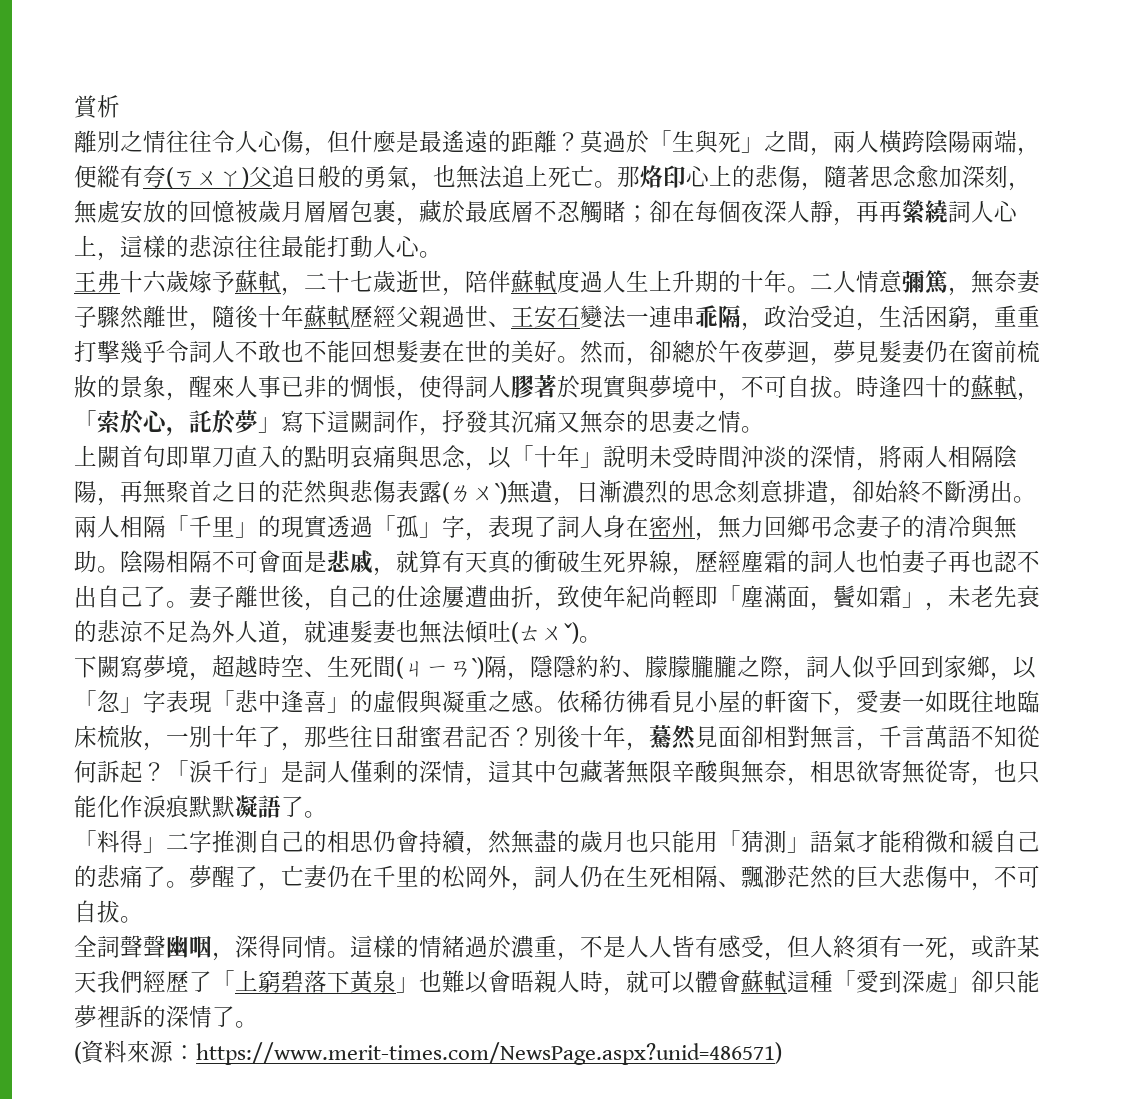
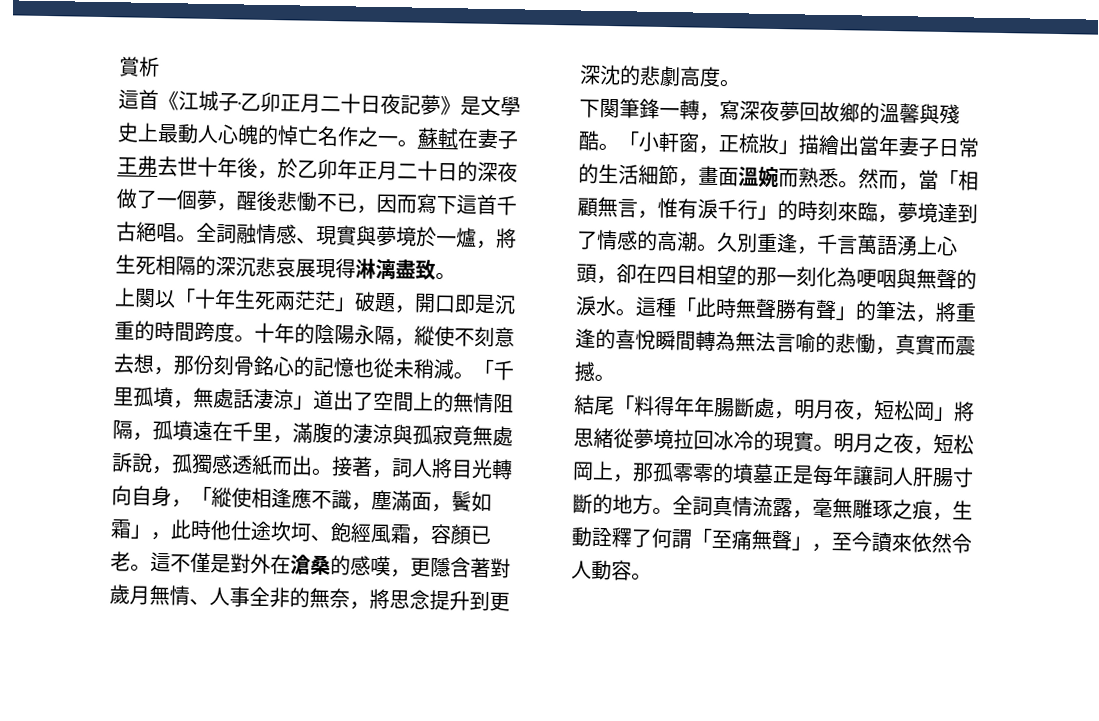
[74,130,1040,156] [74,165,1031,191] [74,200,1018,226] [74,235,442,261] [74,270,1040,296] [74,305,1040,331] [74,340,1040,366] [74,374,1040,401] [74,410,764,436] [74,445,1017,471] [74,480,1036,506] [74,515,1017,541] [74,550,1040,576] [74,585,741,611] 離別之情往往令人心傷，但什麼是最遙遠的距離？莫過於「生與死」之間，兩人橫跨陰陽兩端，便縱有夸(ㄎㄨㄚ)父追日般的勇氣，也無法追上死亡。那烙印心上的悲傷，隨著思念愈加深刻，無處安放的回憶被歲月層層包裹，藏於最底層不忍觸睹；卻在每個夜深人靜，再再縈繞詞人心上，這樣的悲涼往往最能打動人心。 // 王弗十六歲嫁予蘇軾，二十七歲逝世，陪伴蘇軾度過人生上升期的十年。二人情意彌篤，無奈妻子驟然離世，隨後十年蘇軾歷經父親過世、王安石變法一連串乖隔，政治受迫，生活困窮，重重打擊幾乎令詞人不敢也不能回想髮妻在世的美好。然而，卻總於午夜夢迴，夢見髮妻仍在窗前梳妝的景象，醒來人事已非的惆悵，使得詞人膠著於現實與夢境中，不可自拔。時逢四十的蘇軾，「索於心，託於夢」寫下這闕詞作，抒發其沉痛又無奈的思妻之情。 // 上闕首句即單刀直入的點明哀痛與思念，以「十年」說明未受時間沖淡的深情，將兩人相隔陰陽，再無聚首之日的茫然與悲傷表露(ㄌㄨˋ)無遺，日漸濃烈的思念刻意排遣，卻始終不斷湧出。兩人相隔「千里」的現實透過「孤」字，表現了詞人身在密州，無力回鄉弔念妻子的清冷與無助。陰陽相隔不可會面是悲戚，就算有天真的衝破生死界線，歷經塵霜的詞人也怕妻子再也認不出自己了。妻子離世後，自己的仕途屢遭曲折，致使年紀尚輕即「 -> [118,89,521,117] [117,122,519,150] [117,155,518,183] [116,188,517,216] [116,221,517,250] [115,254,456,281] [114,287,516,315] [114,320,515,348] [113,353,514,381] [113,386,514,414] [112,419,513,447] [111,452,513,480] [111,485,372,511] 這首《江城子·乙卯正月二十日夜記夢》是文學史上最動人心魄的悼亡名作之一。蘇軾在妻子王弗去世十年後，於乙卯年正月二十日的深夜做了一個夢，醒後悲慟不已，因而寫下這首千古絕唱。全詞融情感、現實與夢境於一爐，將生死相隔的深沉悲哀展現得淋漓盡致。 // 上闋以「十年生死兩茫茫」破題，開口即是沉重的時間跨度。十年的陰陽永隔，縱使不刻意去想，那份刻骨銘心的記憶也從未稍減。「千里孤墳，無處話淒涼」道出了空間上的無情阻隔，孤墳遠在千里，滿腹的淒涼與孤寂竟無處訴說，孤獨感透紙而出。接著，詞人將目光轉向自身，「縱使相逢應不識，
[948,585,1040,608] [74,620,602,646] [74,655,1036,681] [74,690,1040,716] [74,725,1040,751] [74,760,1040,786] [74,795,327,818] [74,830,1040,856] [74,865,1040,891] [74,900,143,923] [74,935,1040,961] [74,970,1040,996] [74,1005,258,1028] [74,1040,782,1065] 未老先衰的悲涼不足為外人道，就連髮妻也無法傾吐(ㄊㄨˇ)。 // 下闕寫夢境，超越時空、生死間(ㄐㄧㄢˋ)隔，隱隱約約、朦朦朧朧之際，詞人似乎回到家鄉，以「忽」字表現「悲中逢喜」的虛假與凝重之感。依稀彷彿看見小屋的軒窗下，愛妻一如既往地臨床梳妝，一別十年了，那些往日甜蜜君記否？別後十年，驀然見面卻相對無言，千言萬語不知從何訴起？「淚千行」是詞人僅剩的深情，這其中包藏著無限辛酸與無奈，相思欲寄無從寄，也只能化作淚痕默默凝語了。 // 「料得」二字推測自己的相思仍會持續，然無盡的歲月也只能用「猜測」語氣才能稍微和緩自己的悲痛了。夢醒了，亡妻仍在千里的松岡外，詞人仍在生死相隔、飄渺茫然的巨大悲傷中，不可自拔。 // 全詞聲聲幽咽，深得同情。這樣的情緒過於濃重，不是人人皆有感受，但人終須有一死，或許某天我們經歷了「上窮碧落下黃泉」也難以會晤親人時，就可以體會蘇軾這種「愛到深處」卻只能夢裡訴的深情了。 // (資料來源：https://www.merit-times.com/NewsPage.aspx?unid=486571) -> [170,519,492,545] [110,551,511,579] [109,584,510,612] [579,64,741,88] [579,98,960,125] [578,130,980,158] [578,163,979,191] [577,196,978,224] [576,229,958,257] [576,263,977,290] [575,295,977,323] [575,328,976,356] [574,361,615,383] [574,394,975,422] [573,427,974,455] [572,460,974,488] [572,493,973,522] [571,526,972,554] [571,559,652,581] 此時他仕途坎坷、飽經風霜，容顏已老。這不僅是對外在滄桑的感嘆，更隱含著對歲月無情、人事全非的無奈，將思念提升到更深沈的悲劇高度。 // 下闋筆鋒一轉，寫深夜夢回故鄉的溫馨與殘酷。「小軒窗，正梳妝」描繪出當年妻子日常的生活細節，畫面溫婉而熟悉。然而，當「相顧無言，惟有淚千行」的時刻來臨，夢境達到了情感的高潮。久別重逢，千言萬語湧上心頭，卻在四目相望的那一刻化為哽咽與無聲的淚水。這種「此時無聲勝有聲」的筆法，將重逢的喜悅瞬間轉為無法言喻的悲慟，真實而震撼。 // 結尾「料得年年腸斷處，明月夜，短松岡」將思緒從夢境拉回冰冷的現實。明月之夜，短松岡上，那孤零零的墳墓正是每年讓詞人肝腸寸斷的地方。全詞真情流露，毫無雕琢之痕，生動詮釋了何謂「至痛無聲」，至今讀來依然令人動容。

